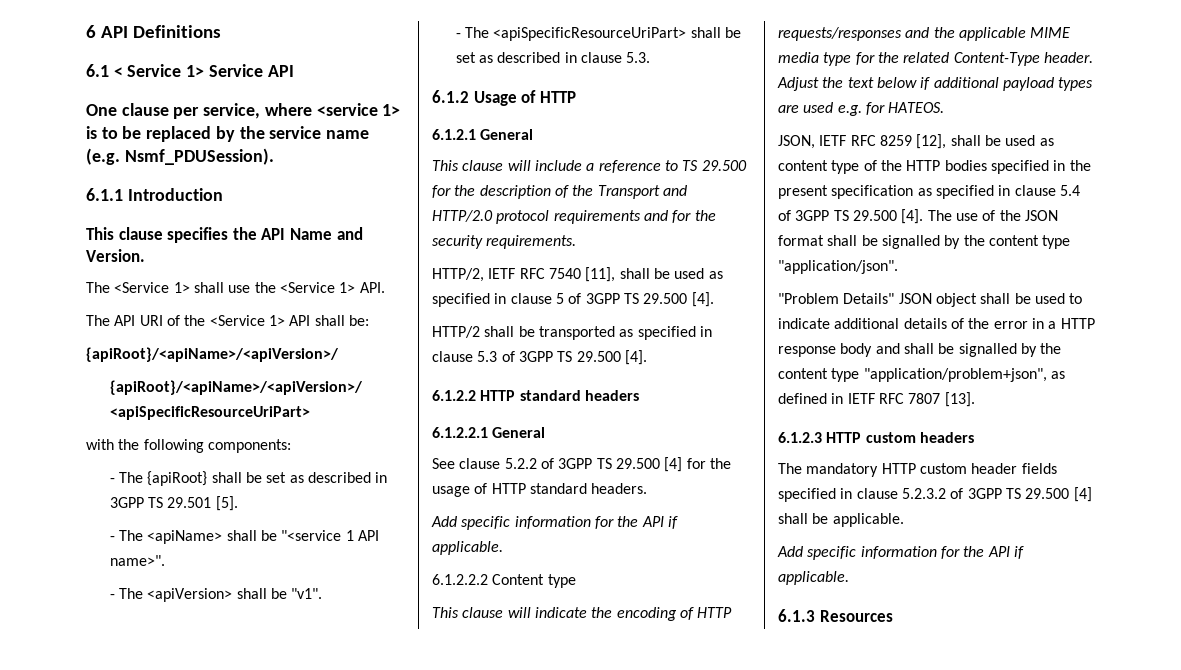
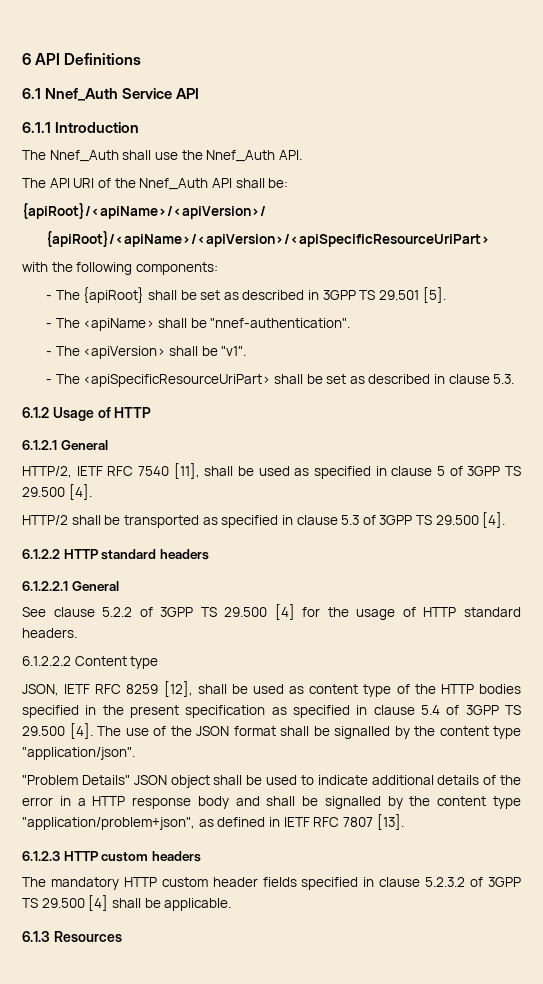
[113,64,205,77] < Service 1> -> [45,88,119,101] Nnef_Auth
[86,103,401,119] [86,126,370,142] [86,148,274,165] [86,188,223,201] [86,227,363,243] [86,249,145,262] [86,282,190,293] One clause per service, where <service 1> is to be replaced by the service name (e.g. Nsmf_PDUSession). // 6.1.1 Introduction // This clause specifies the API Name and Version. // The <Service 1> -> [22,122,140,133] [22,150,119,162] 6.1.1 Introduction // The Nnef_Auth
[279,282,356,293] <Service 1> -> [206,150,276,162] Nnef_Auth
[209,315,285,326] <Service 1> -> [139,178,209,190] Nnef_Auth
[281,530,380,541] [109,555,165,566] "<service 1 API name>". -> [210,318,351,328] "nnef-authentication".
[432,160,747,173] [432,185,687,199] [432,210,716,224] [432,235,577,249] // This clause will include a reference to TS 29.500 for the description of the Transport and HTTP/2.0 protocol requirements and for the security requirements. -> (108, 445) none
[431,516,678,530] [432,541,503,555] [432,574,576,588] [432,607,733,621] [778,27,1071,41] [778,52,1093,66] [777,77,1094,91] [778,102,945,116] Add specific information for the API if applicable. // 6.1.2.2.2 Content type // This clause will indicate the encoding of HTTP requests/responses and the applicable MIME media type for the related Content-Type header. Adjust the text below if additional payload types are used e.g. for HATEOS. -> [22,656,159,669] 6.1.2.2.2 Content type
[777,546,1024,560] [778,571,849,585] // Add specific information for the API if applicable. -> (232, 904) none

